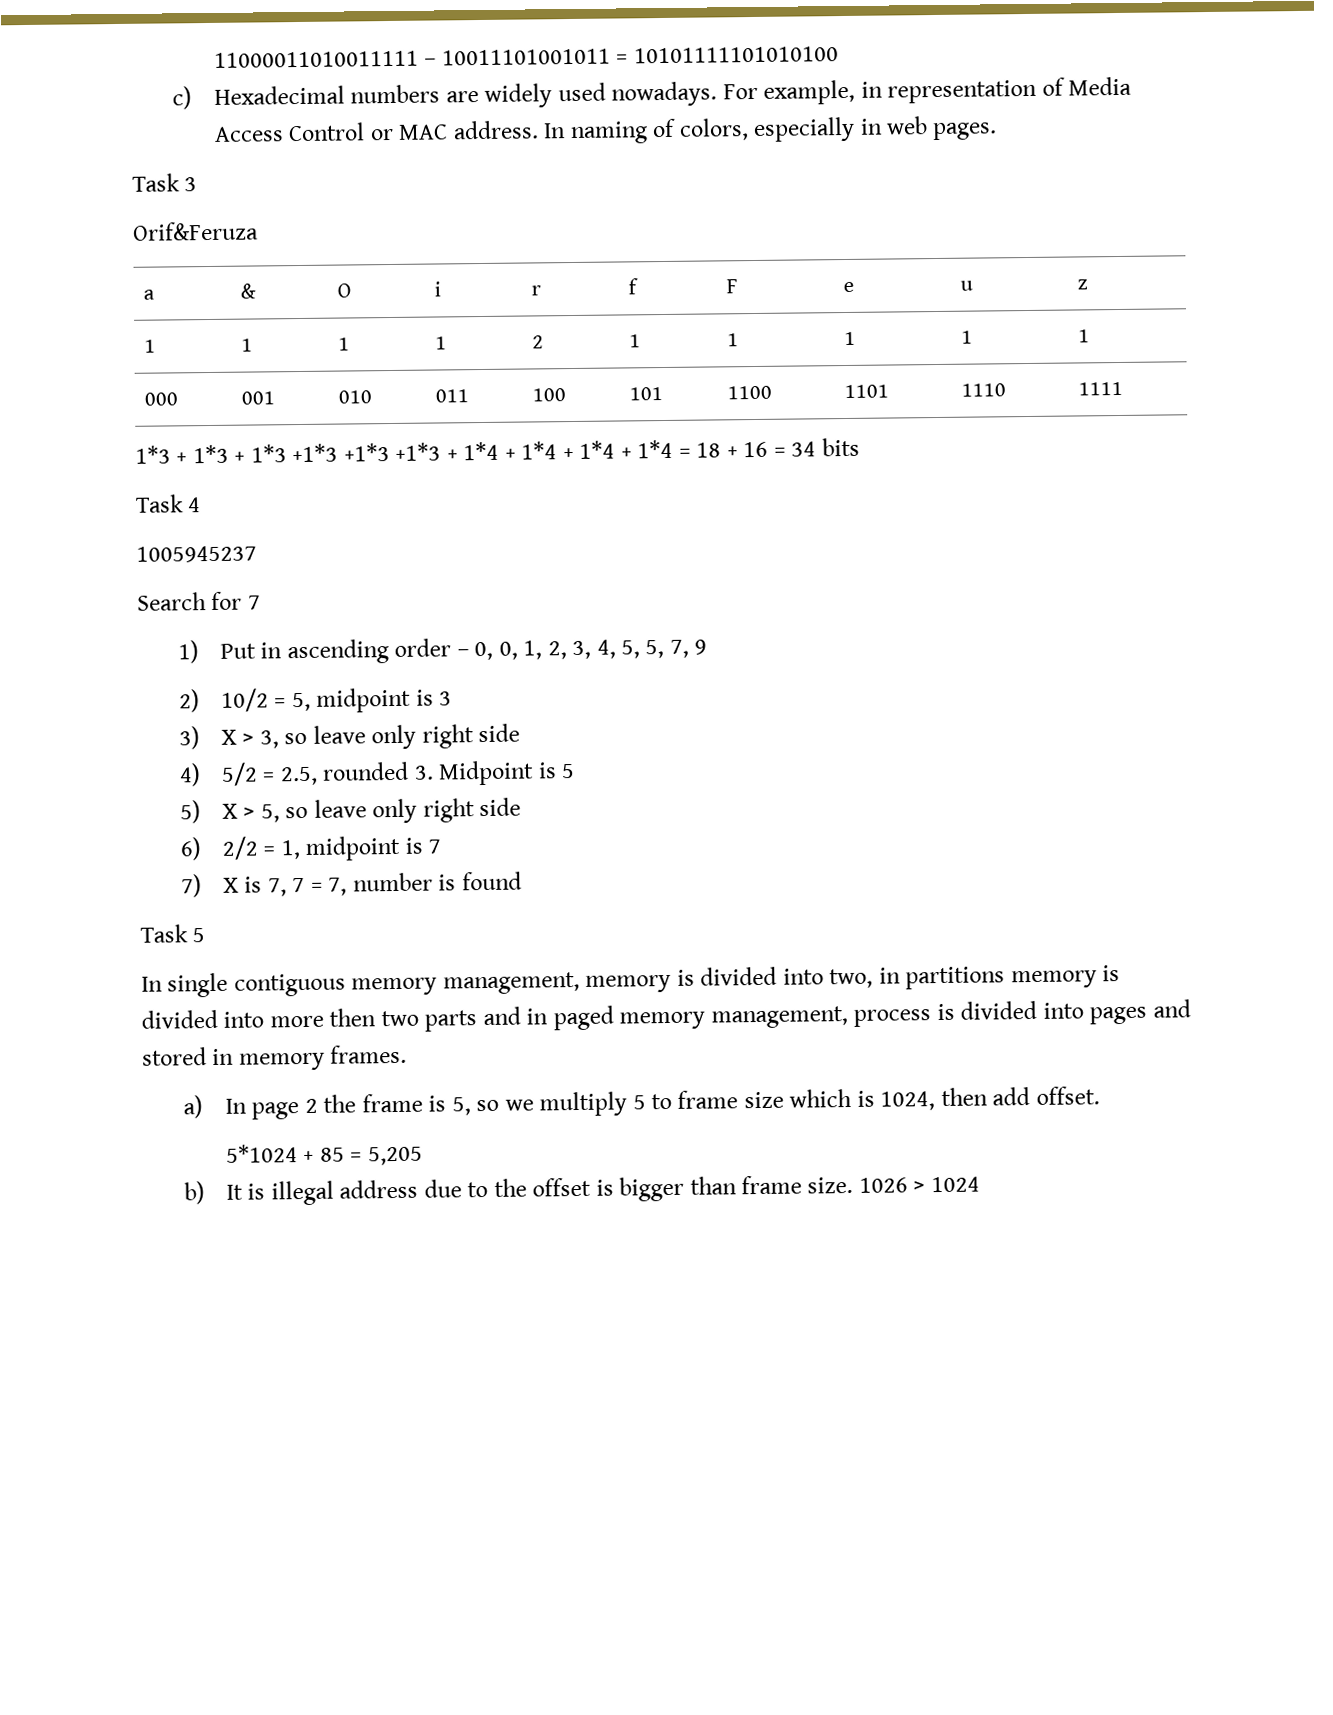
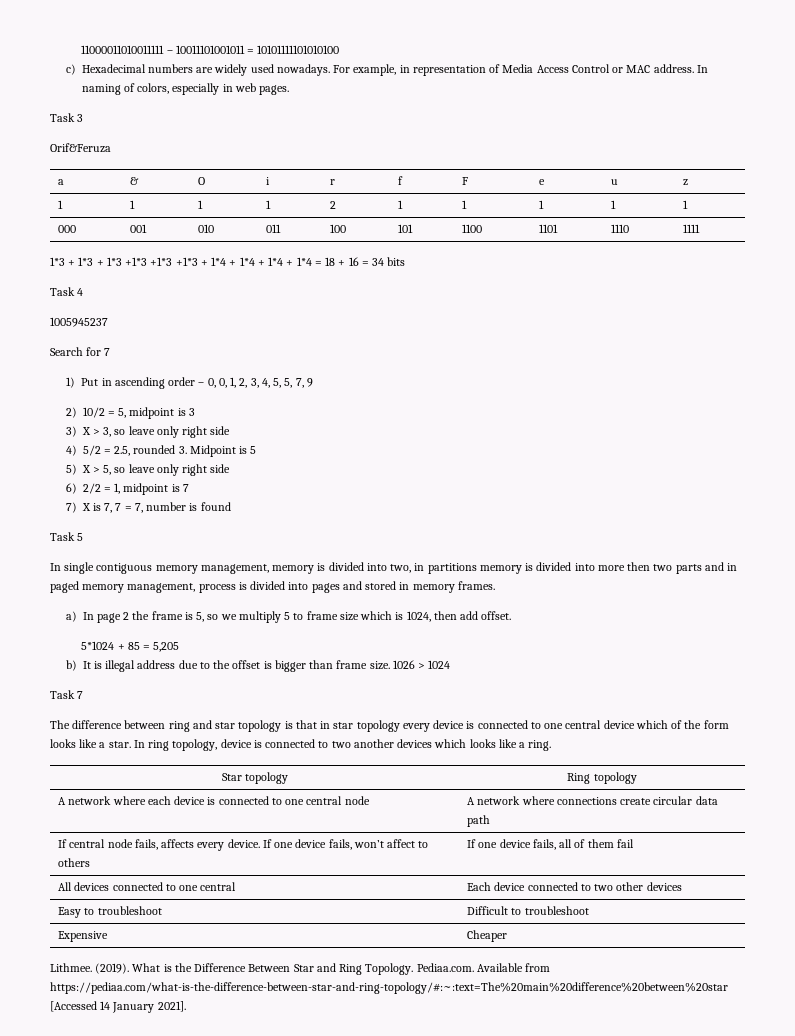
(980, 1184) none -> [50,690,84,699] [50,720,729,732] [50,739,552,751] [221,772,289,784] [567,772,637,784] [58,796,370,805] [467,796,718,805] [467,815,491,827] [58,839,429,851] [58,858,91,867] [467,839,634,850] [58,882,237,891] [467,882,682,891] [58,906,162,918] [467,906,589,915] [58,931,109,942] [467,930,508,942] [50,963,551,975] [50,982,728,994] [50,1001,186,1013] // Task 7 // The difference between ring and star topology is that in star topology every device is connected to one central device which of the form looks like a star. In ring topology, device is connected to two another devices which looks like a ring. // Star topology | Ring topology // A network where each device is connected to one central node | A network where connections create circular data path // If central node fails, affects every device. If one device fails, won’t affect to others | If one device fails, all of them fail // All devices connected to one central | Each device connected to two other devices // Easy to troubleshoot | Difficult to troubleshoot // Expensive | Cheaper // Lithmee. (2019). What is the Difference Between Star and Ring Topology. Pediaa.com. Available from https://pediaa.com/what-is-the-difference-between-star-and-ring-topology/#:~:text=The%20main%20difference%20between%20star [Accessed 14 January 2021].

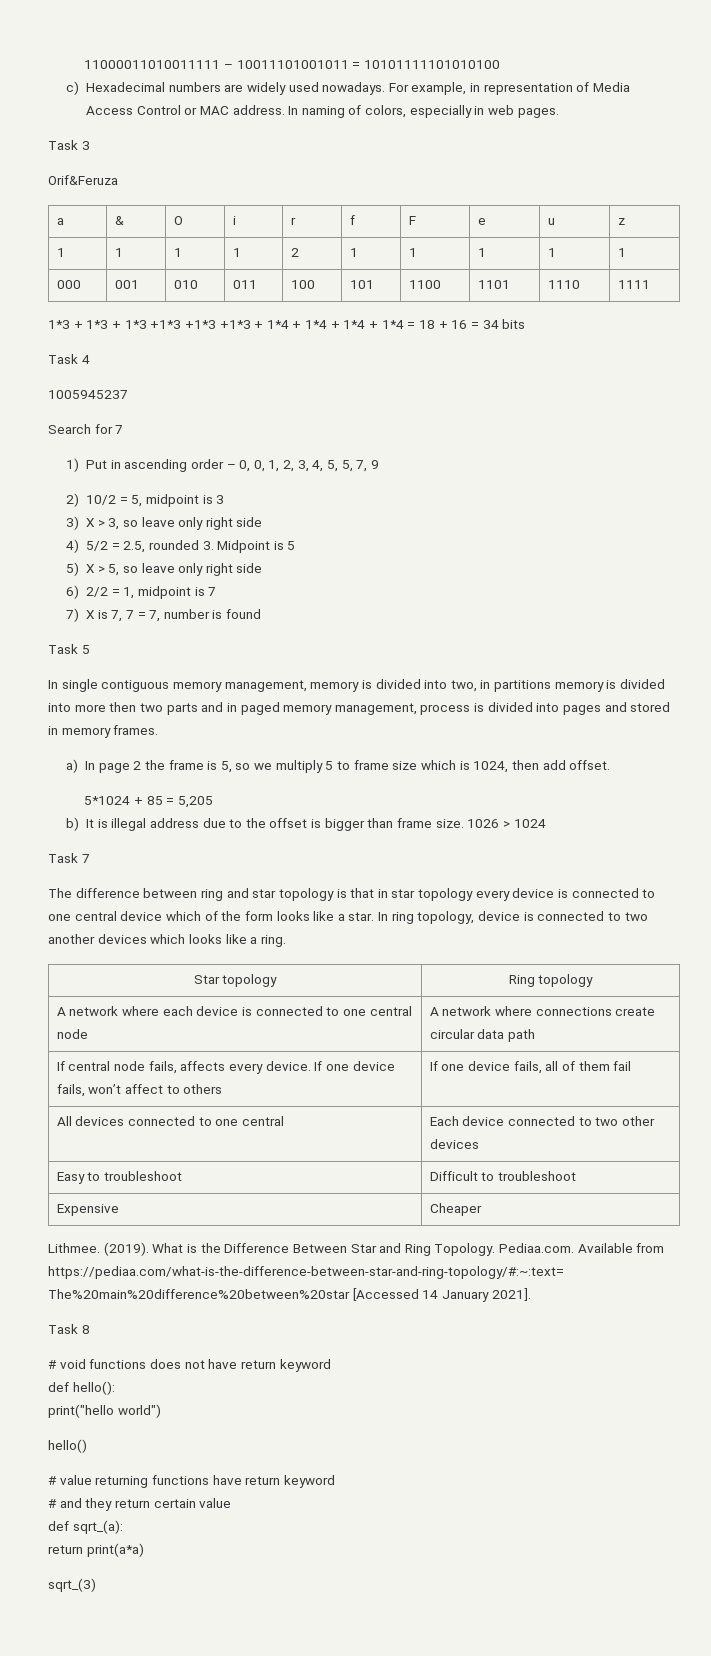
(186, 1006) none -> [48,1324,90,1334] [48,1359,331,1372] [48,1381,115,1395] [48,1404,161,1418] [48,1439,87,1453] [48,1475,335,1488] [48,1498,232,1511] [48,1520,123,1534] [48,1543,144,1557] [48,1578,96,1592] // Task 8 // # void functions does not have return keyword // def hello(): // print("hello world") // hello() // # value returning functions have return keyword // # and they return certain value // def sqrt_(a): // return print(a*a) // sqrt_(3)

